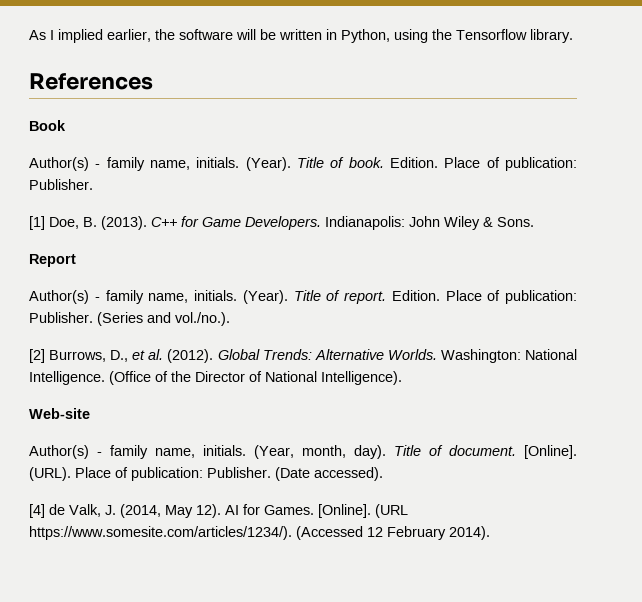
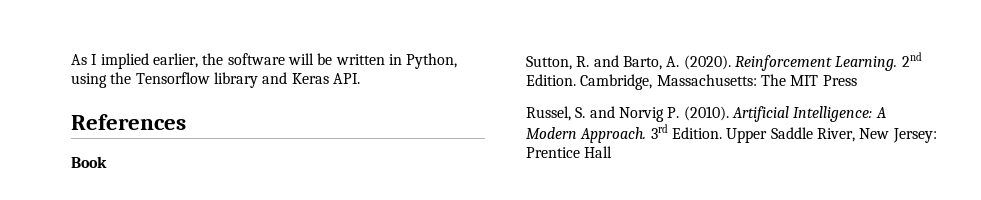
[530,29,573,43] [29,73,153,90] [29,120,66,131] [29,157,577,171] [29,179,93,190] [29,216,534,230] [29,254,76,267] [29,290,577,304] [29,312,230,326] [29,349,577,363] [29,371,402,385] [29,408,90,419] [29,445,577,459] [29,467,383,481] [29,504,408,518] [29,526,490,540] library. // References // Book // Author(s) - family name, initials. (Year). Title of book. Edition. Place of publication: Publisher. // [1] Doe, B. (2013). C++ for Game Developers. Indianapolis: John Wiley & Sons. // Report // Author(s) - family name, initials. (Year). Title of report. Edition. Place of publication: Publisher. (Series and vol./no.). // [2] Burrows, D., et al. (2012). Global Trends: Alternative Worlds. Washington: National Intelligence. (Office of the Director of National Intelligence). // Web-site // Author(s) - family name, initials. (Year, month, day). Title of document. [Online]. (URL). Place of publication: Publisher. (Date accessed). // [4] de Valk, J. (2014, May 12). AI for Games. [Online]. (URL https://www.somesite.com/articles/1234/). (Accessed 12 February 2014). -> [213,72,360,88] [71,114,186,130] [71,156,107,168] [526,52,922,71] [526,74,857,90] [526,106,886,122] [526,124,937,143] [526,146,613,158] library and Keras API. // References // Book // Sutton, R. and Barto, A. (2020). Reinforcement Learning. 2nd Edition. Cambridge, Massachusetts: The MIT Press // Russel, S. and Norvig P. (2010). Artificial Intelligence: A Modern Approach. 3rd Edition. Upper Saddle River, New Jersey: Prentice Hall

